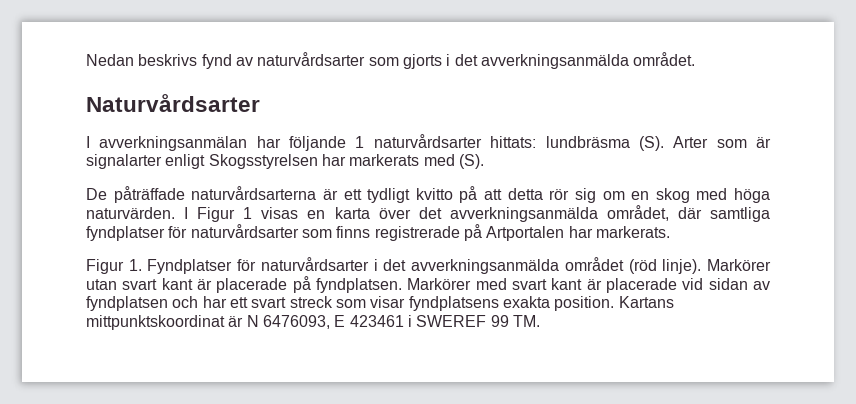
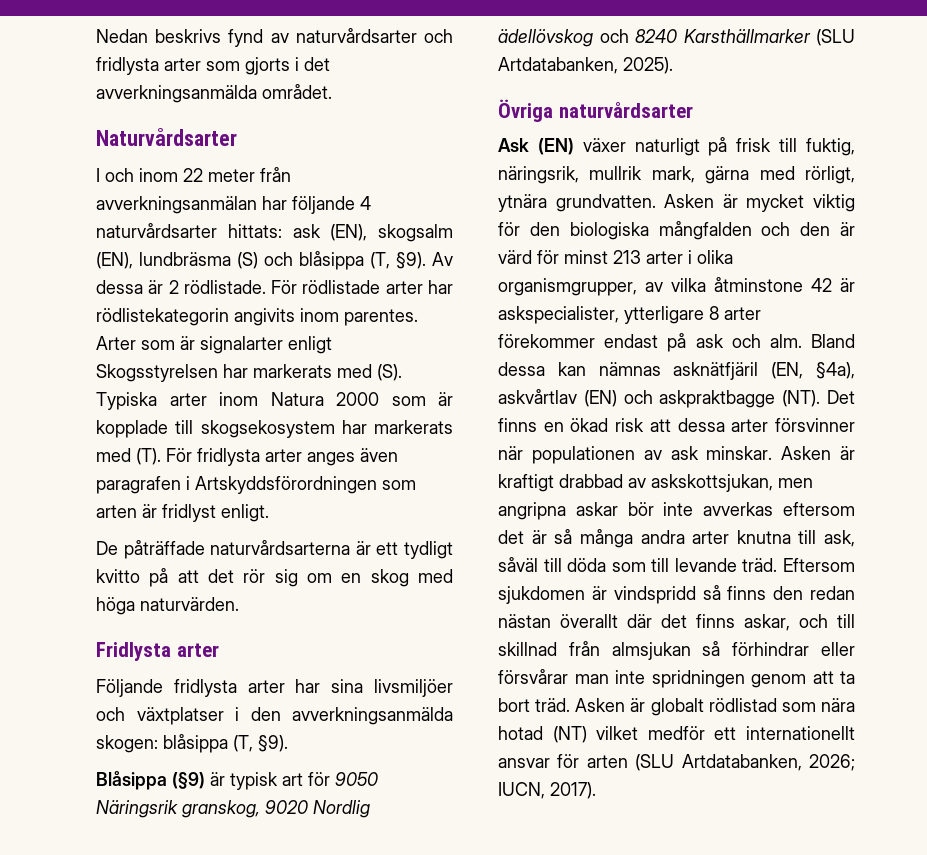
(366, 59) none -> [423,29,453,43] [96,57,201,75] och fridlysta arter
(90, 142) none -> [105,167,291,182] och inom 22 meter från
[355,136,365,148] 1 -> [360,196,371,210] 4
[545,136,664,151] lundbräsma (S). -> [292,224,453,242] [96,251,453,270] [96,280,453,294] [96,308,418,326] ask (EN), skogsalm (EN), lundbräsma (S) och blåsippa (T, §9). Av dessa är 2 rödlistade. För rödlistade arter har rödlistekategorin angivits inom parentes.
(484, 161) none -> [96,392,453,410] [96,420,453,438] [96,448,398,466] [96,476,416,494] [96,504,269,522] Typiska arter inom Natura 2000 som är kopplade till skogsekosystem har markerats med (T). För fridlysta arter anges även paragrafen i Artskyddsförordningen som arten är fridlyst enligt.
[507,188,543,200] detta -> [208,569,234,583] det
[184,205,770,222] [86,224,670,241] [86,257,772,274] [86,276,771,293] [86,296,674,311] [86,315,540,330] I Figur 1 visas en karta över det avverkningsanmälda området, där samtliga fyndplatser för naturvårdsarter som finns registrerade på Artportalen har markerats. // Figur 1. Fyndplatser för naturvårdsarter i det avverkningsanmälda området (röd linje). Markörer utan svart kant är placerade på fyndplatsen. Markörer med svart kant är placerade vid sidan av fyndplatsen och har ett svart streck som visar fyndplatsens exakta position. Kartans mittpunktskoordinat är N 6476093, E 423461 i SWEREF 99 TM. -> [96,642,219,661] [96,679,454,697] [96,707,453,725] [96,734,288,753] [96,771,379,790] [96,800,370,818] [498,29,855,47] [498,57,673,74] [498,99,693,122] [498,137,855,156] [498,166,855,184] [498,194,855,212] [498,221,855,240] [498,250,733,264] [498,277,855,296] [498,306,761,324] [498,333,855,352] [498,362,855,380] [498,389,855,408] [498,418,855,432] [498,446,855,464] [498,474,813,492] [498,502,855,520] [498,529,855,548] [498,557,855,572] [498,585,855,604] [498,614,855,631] [498,641,855,660] [498,669,855,688] [498,698,855,716] [498,726,855,743] [498,754,855,771] [498,782,596,799] // Fridlysta arter // Följande fridlysta arter har sina livsmiljöer och växtplatser i den avverkningsanmälda skogen: blåsippa (T, §9). // Blåsippa (§9) är typisk art för 9050 Näringsrik granskog, 9020 Nordlig ädellövskog och 8240 Karsthällmarker (SLU Artdatabanken, 2025). // Övriga naturvårdsarter // Ask (EN) växer naturligt på frisk till fuktig, näringsrik, mullrik mark, gärna med rörligt, ytnära grundvatten. Asken är mycket viktig för den biologiska mångfalden och den är värd för minst 213 arter i olika organismgrupper, av vilka åtminstone 42 är askspecialister, ytterligare 8 arter förekommer endast på ask och alm. Bland dessa kan nämnas asknätfjäril (EN, §4a), askvårtlav (EN) och askpraktbagge (NT). Det finns en ökad risk att dessa arter försvinner när populationen av ask minskar. Asken är kraftigt drabbad av askskottsjukan, men angripna askar bör inte avverkas eftersom det är så många andra arter knutna till ask, såväl till döda som till levande träd. Eftersom sjukdomen är vindspridd så finns den redan nästan överallt där det finns askar, och till skillnad från almsjukan så förhindrar eller försvårar man inte spridningen genom att ta bort träd. Asken är globalt rödlistad som nära hotad (NT) vilket medför ett internationellt ansvar för arten (SLU Artdatabanken, 2026; IUCN, 2017).

